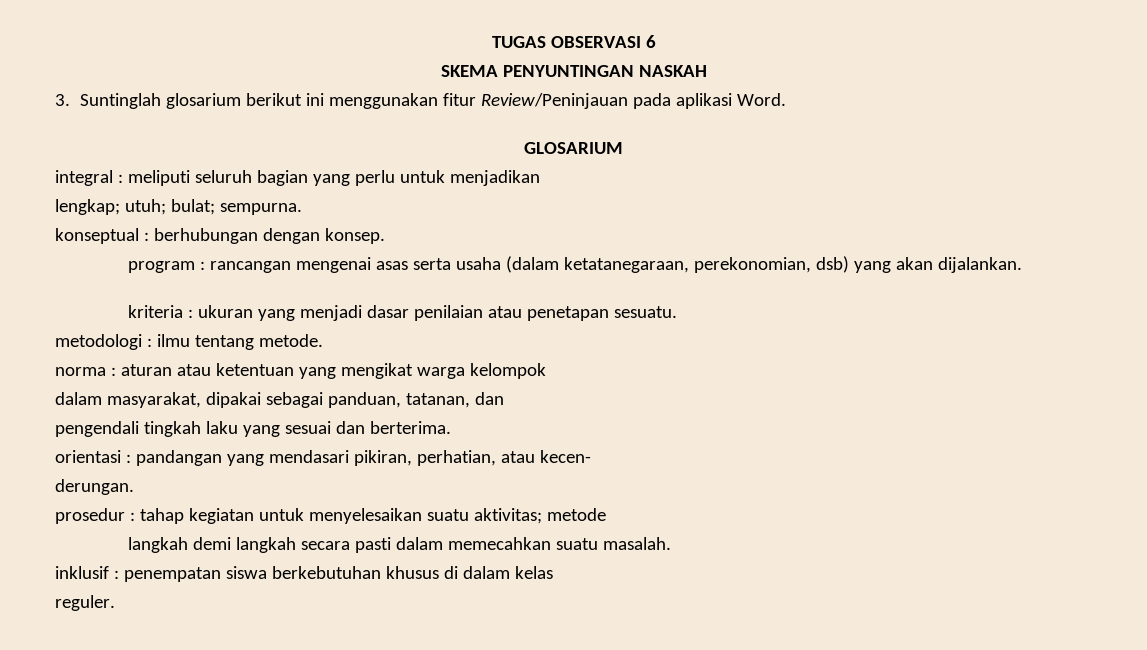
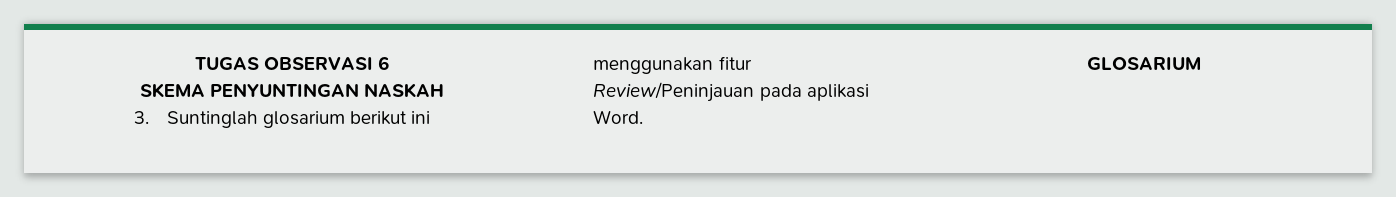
[55,170,541,186] [55,199,303,215] [55,228,386,244] [128,256,1023,273] [128,305,678,321] [55,334,324,350] [55,363,547,379] [55,392,505,408] [55,421,452,437] [55,450,592,466] [55,479,135,495] [55,508,607,524] [128,537,672,553] [55,566,554,582] [55,595,116,611] // integral : meliputi seluruh bagian yang perlu untuk menjadikan // lengkap; utuh; bulat; sempurna. // konseptual : berhubungan dengan konsep. // program : rancangan mengenai asas serta usaha (dalam ketatanegaraan, perekonomian, dsb) yang akan dijalankan. // kriteria : ukuran yang menjadi dasar penilaian atau penetapan sesuatu. // metodologi : ilmu tentang metode. // norma : aturan atau ketentuan yang mengikat warga kelompok // dalam masyarakat, dipakai sebagai panduan, tatanan, dan // pengendali tingkah laku yang sesuai dan berterima. // orientasi : pandangan yang mendasari pikiran, perhatian, atau kecen- // derungan. // prosedur : tahap kegiatan untuk menyelesaikan suatu aktivitas; metode // langkah demi langkah secara pasti dalam memecahkan suatu masalah. // inklusif : penempatan siswa berkebutuhan khusus di dalam kelas // reguler. -> (1201, 63) none

